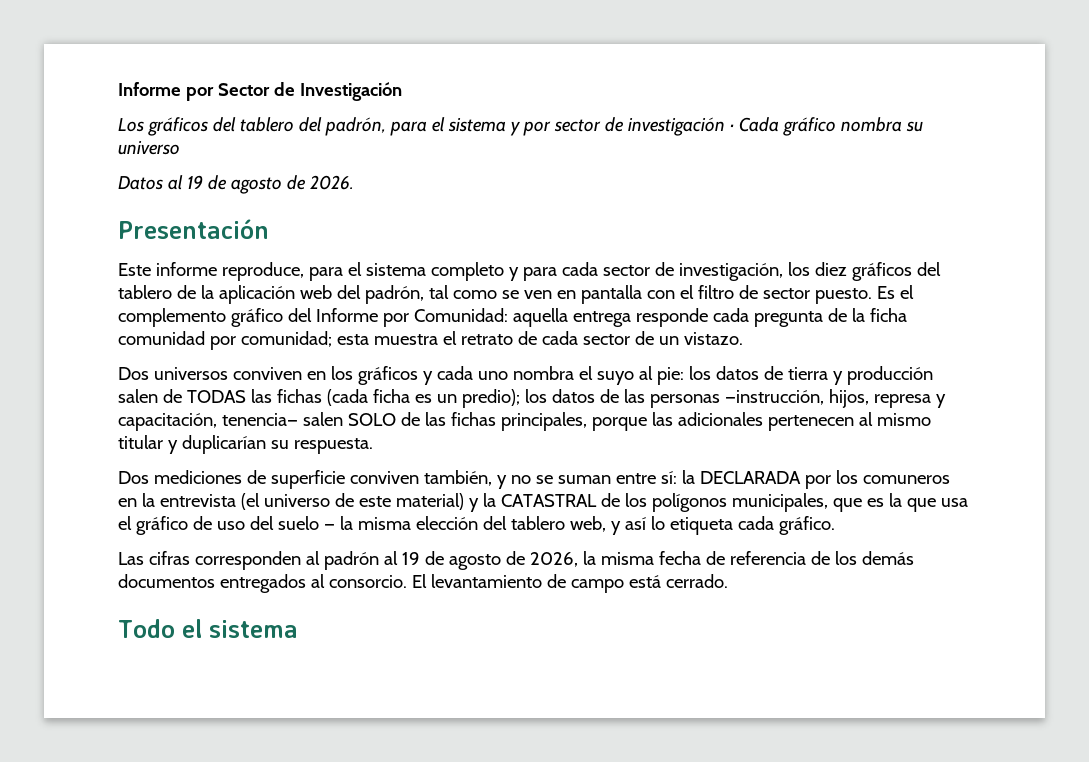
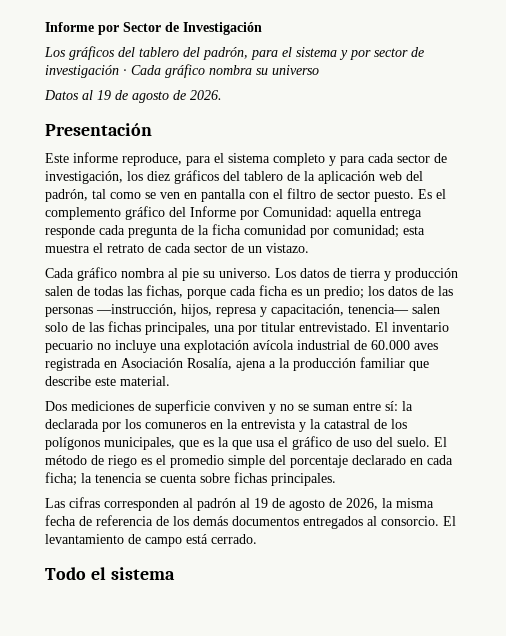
[118,366,711,385] Dos universos conviven en los gráficos y cada uno nombra el suyo al pie: los -> [45,267,296,281] Cada gráfico nombra al pie su universo. Los
[186,389,368,406] TODAS las fichas (cada -> [94,285,256,299] todas las fichas, porque cada
[461,389,520,408] predio); -> [324,286,364,299] predio;
[347,413,396,426] SOLO -> [45,322,68,332] solo
[591,412,931,431] [118,435,373,454] porque las adicionales pertenecen al mismo titular y duplicarían su respuesta. -> [214,322,449,335] [45,340,438,353] [45,357,429,371] [45,376,170,386] una por titular entrevistado. El inventario pecuario no incluye una explotación avícola industrial de 60.000 aves registrada en Asociación Rosalía, ajena a la producción familiar que describe este material.
[423,470,492,486] también, -> (265, 406) none
[699,471,801,484] DECLARADA -> [45,419,99,429] declarada
[240,493,464,510] (el universo de este material) -> (296, 424) none
[500,494,597,507] CATASTRAL -> [324,419,370,429] catastral
[277,516,835,535] suelo — la misma elección del tablero web, y así lo etiqueta cada gráfico. -> [397,437,447,447] [45,455,453,468] [45,472,336,486] suelo. El método de riego es el promedio simple del porcentaje declarado en cada ficha; la tenencia se cuenta sobre fichas principales.

